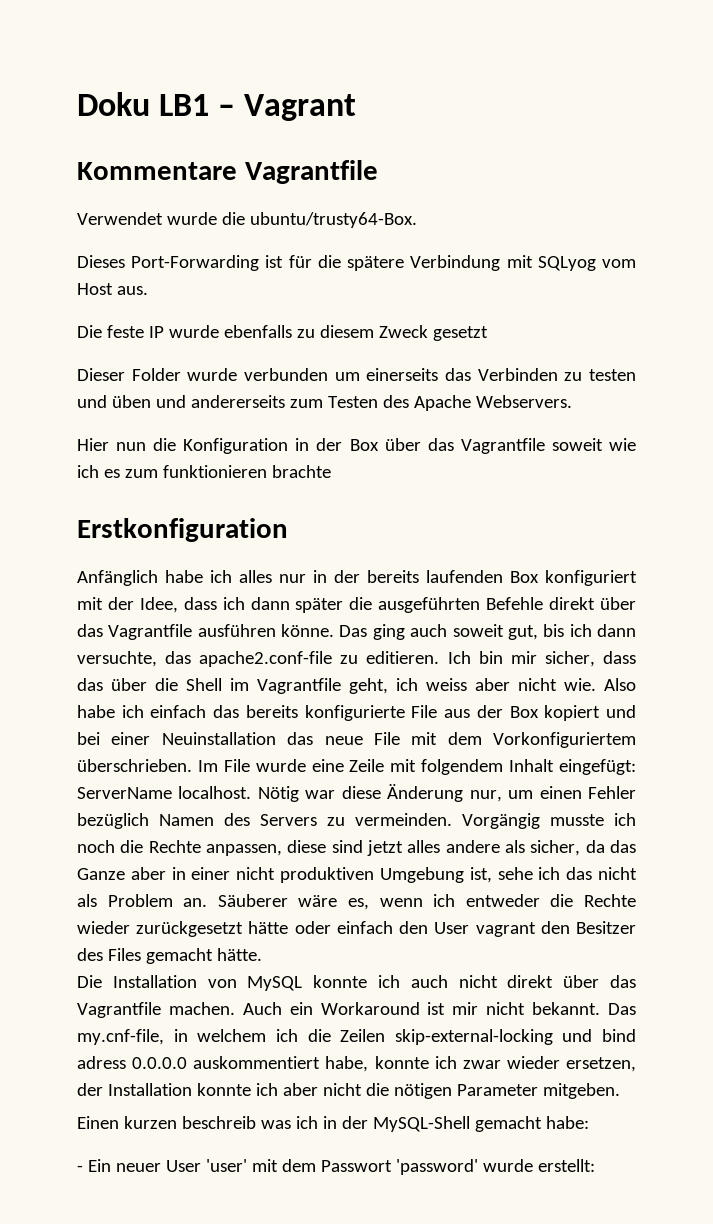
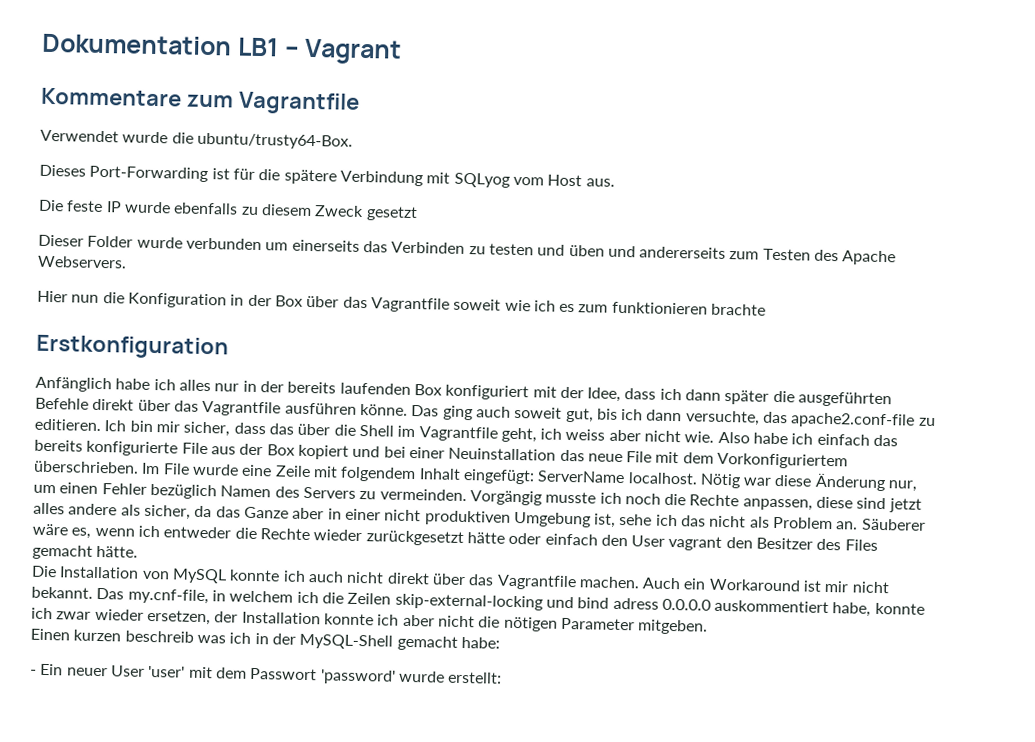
[77,92,150,116] Doku -> [42,33,232,56] Dokumentation
(237, 171) none -> [186,94,234,108] zum

